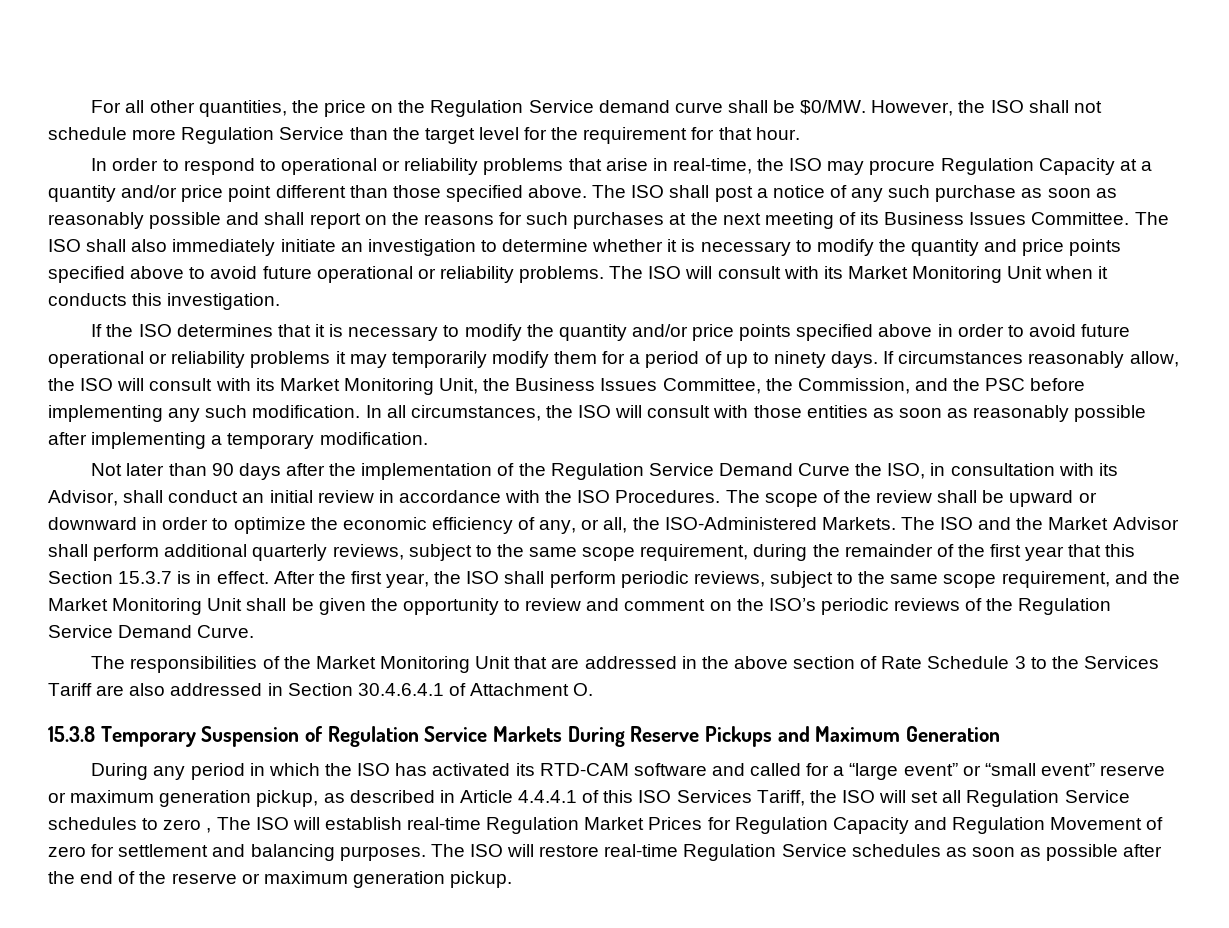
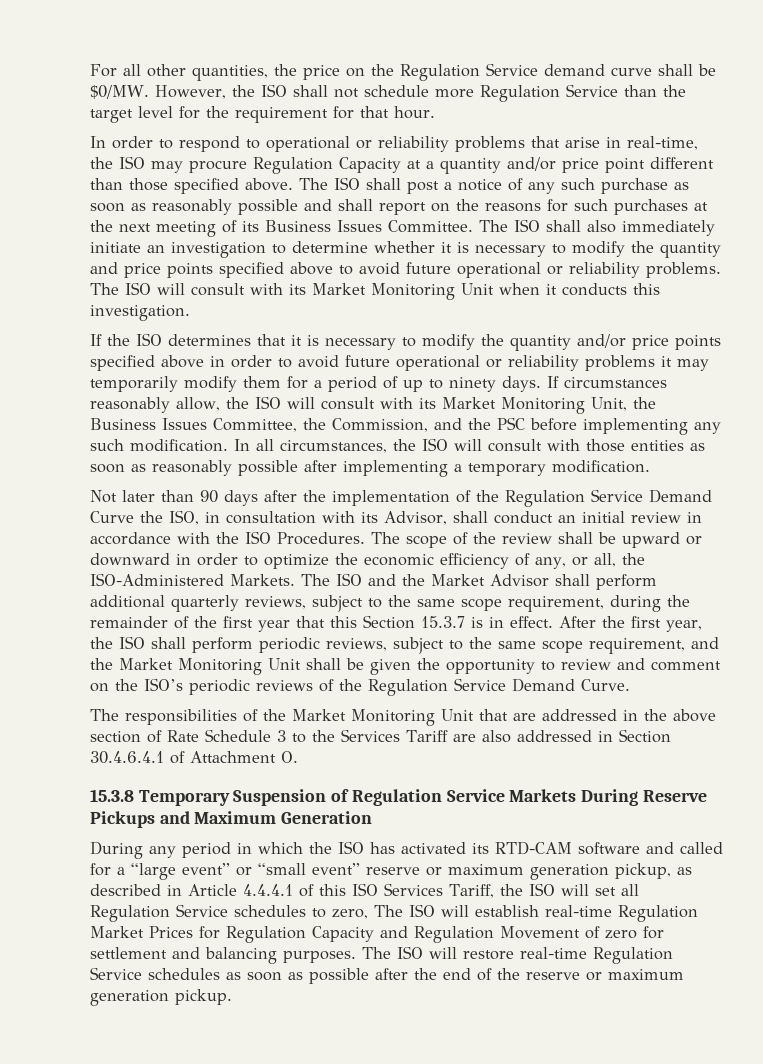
[163,819,212,833] zero , -> [332,909,368,919] zero,

